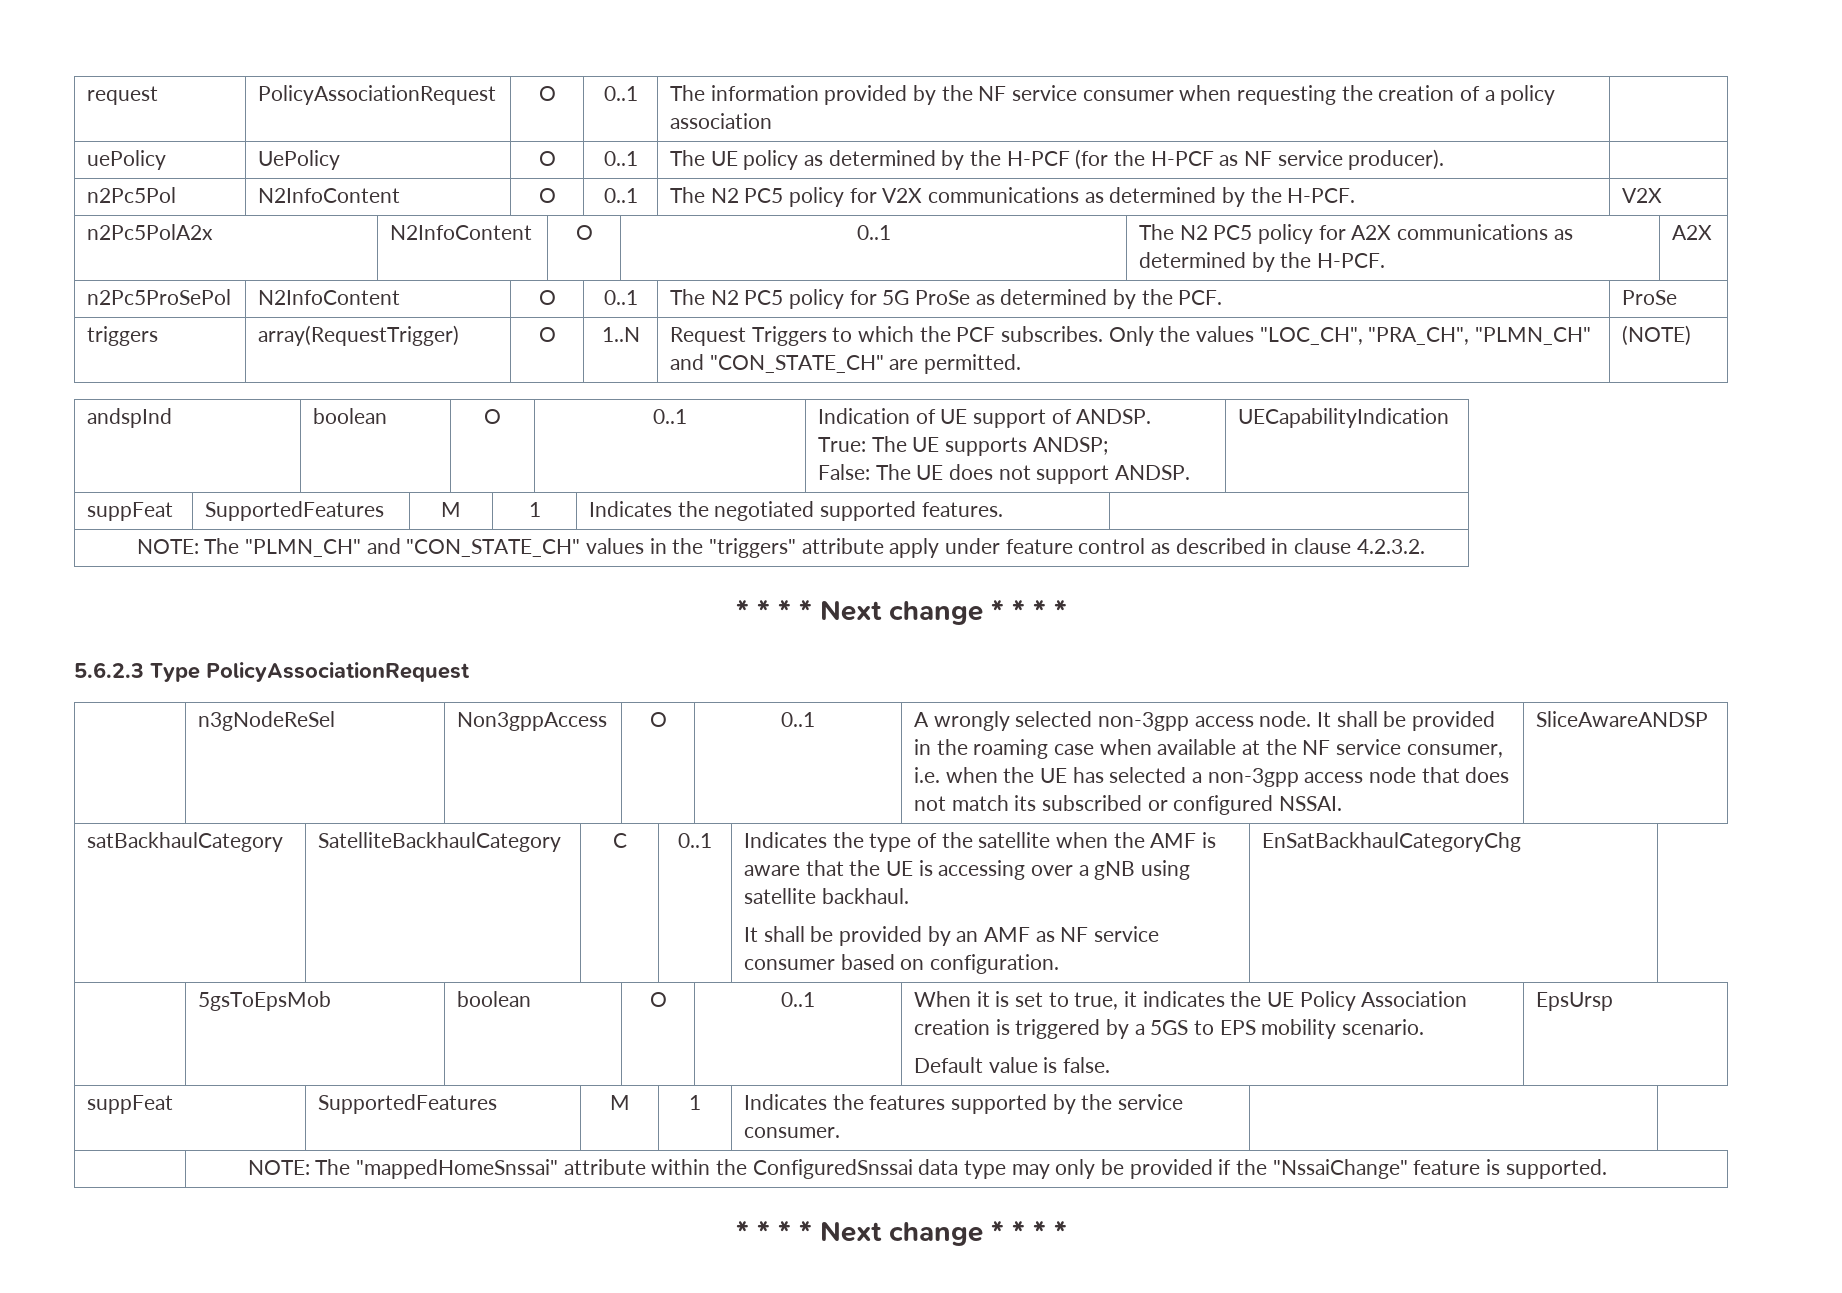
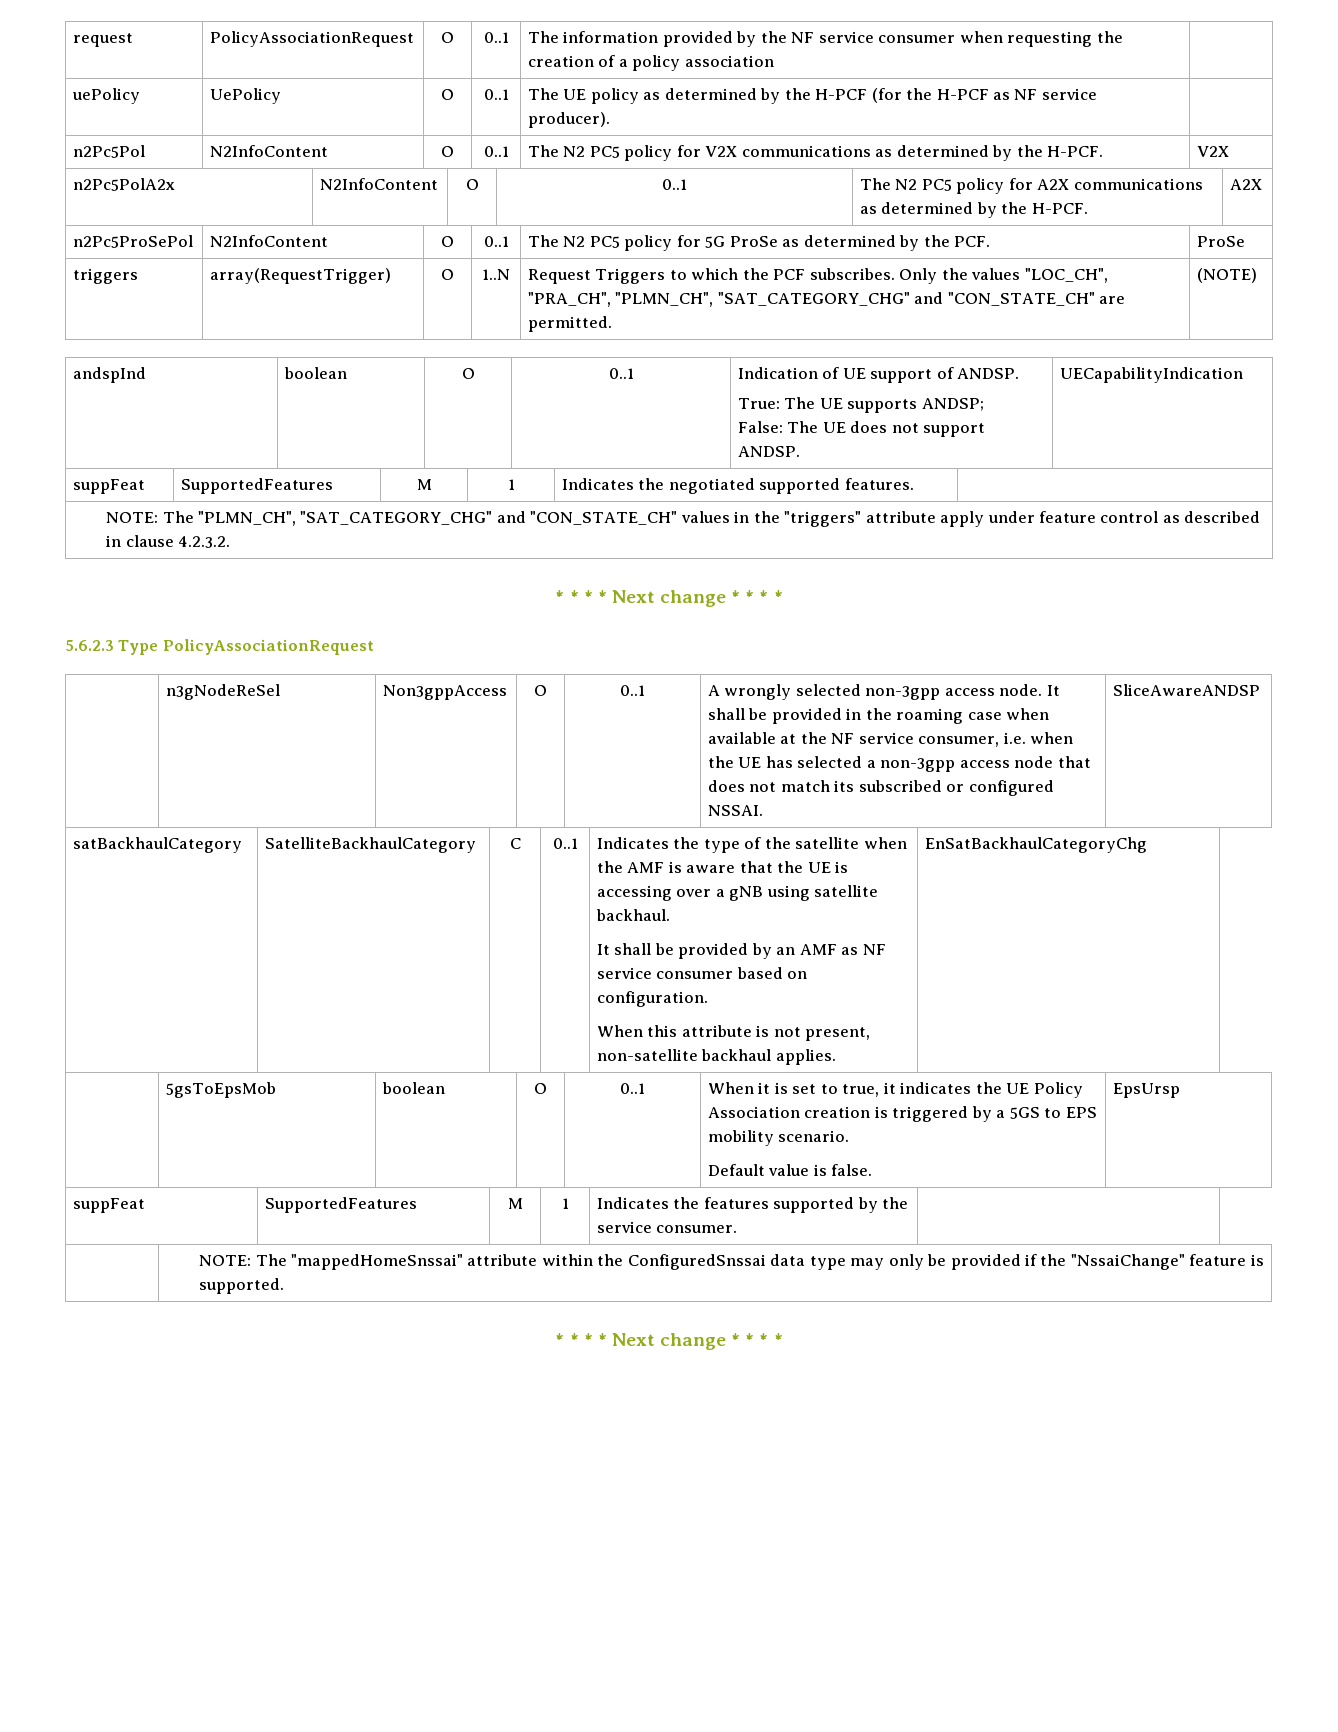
[1475,327,1592,345] "PLMN_CH" -> [615,292,910,307] "PLMN_CH", "SAT_CATEGORY_CHG"
[244,539,361,557] "PLMN_CH" -> [197,511,493,526] "PLMN_CH", "SAT_CATEGORY_CHG"
(1060, 964) none -> [597,1025,871,1041] [597,1049,836,1065] // When this attribute is not present, non-satellite backhaul applies.

